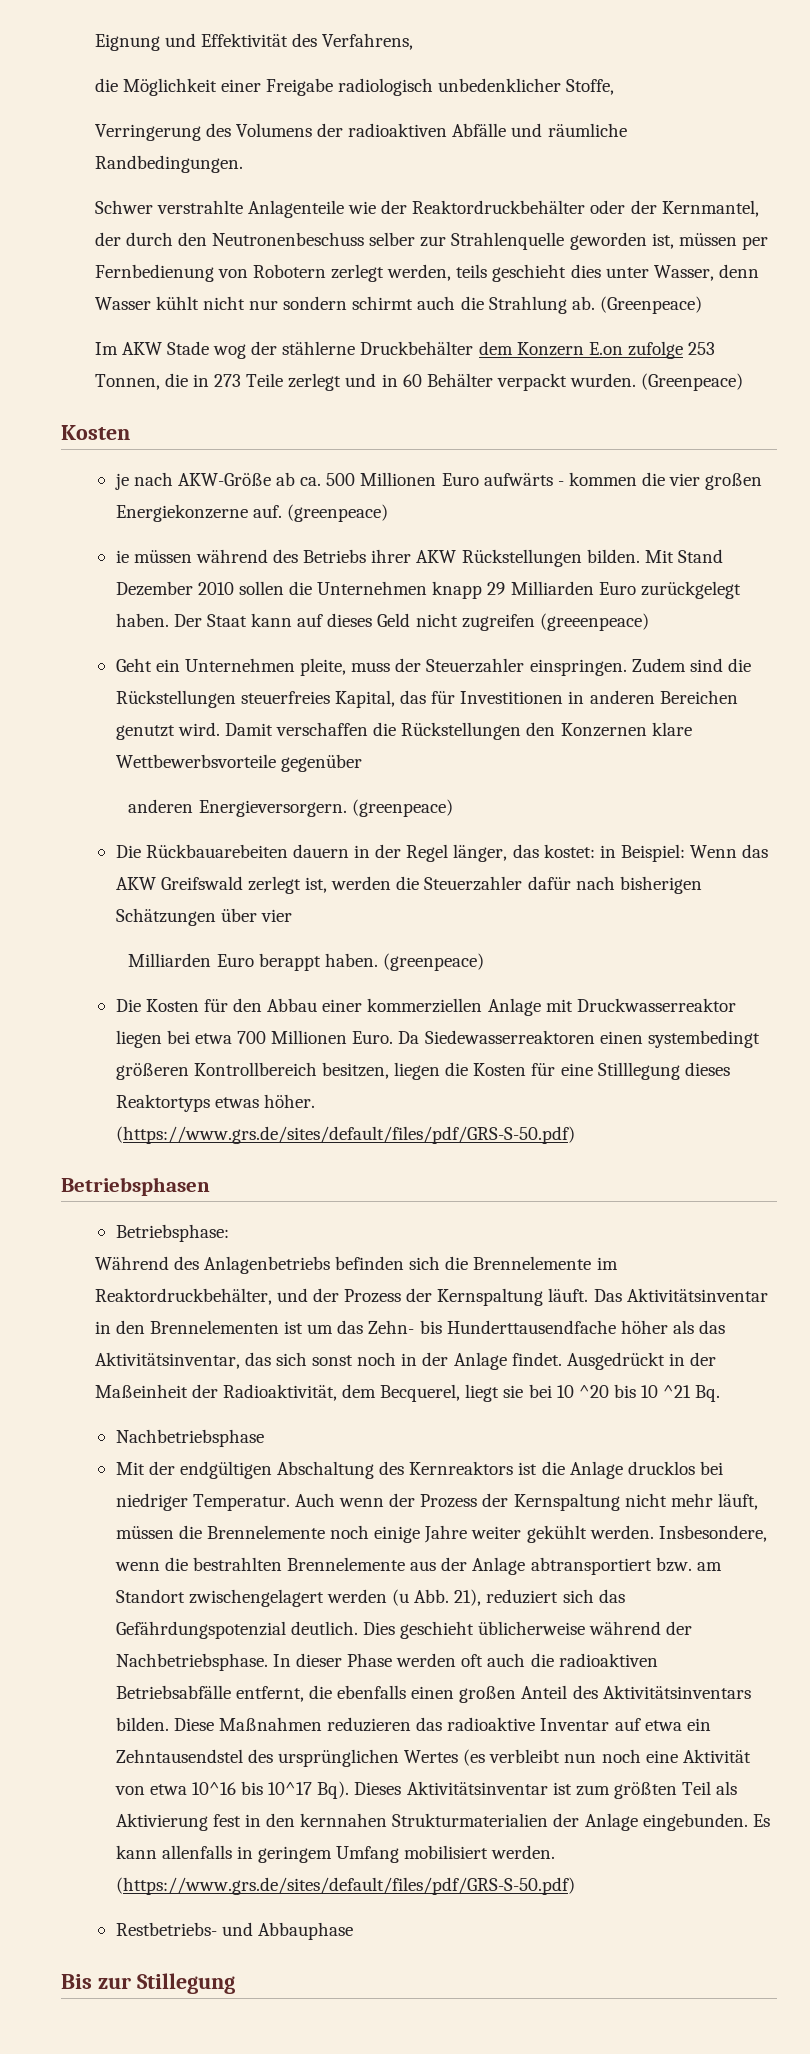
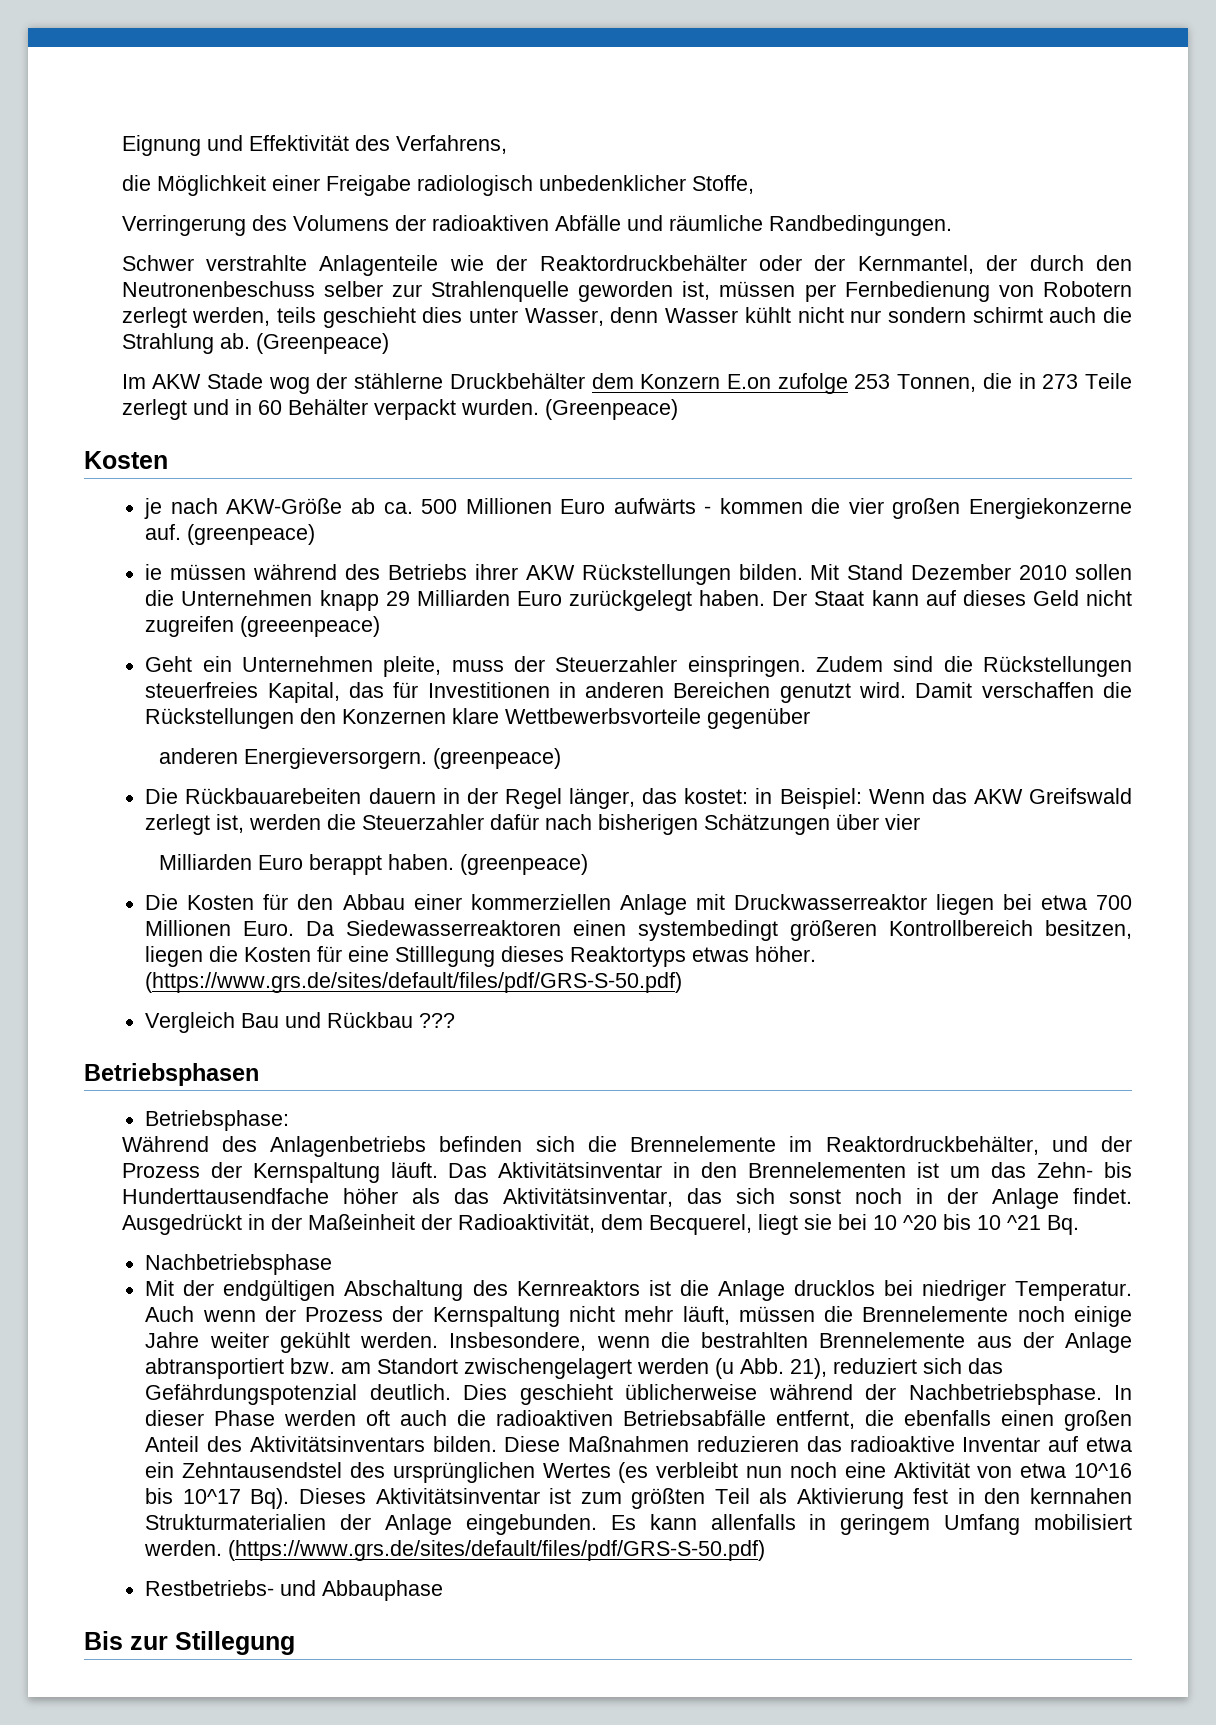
(575, 1135) none -> [145,1012,456,1033] // Vergleich Bau und Rückbau ???

